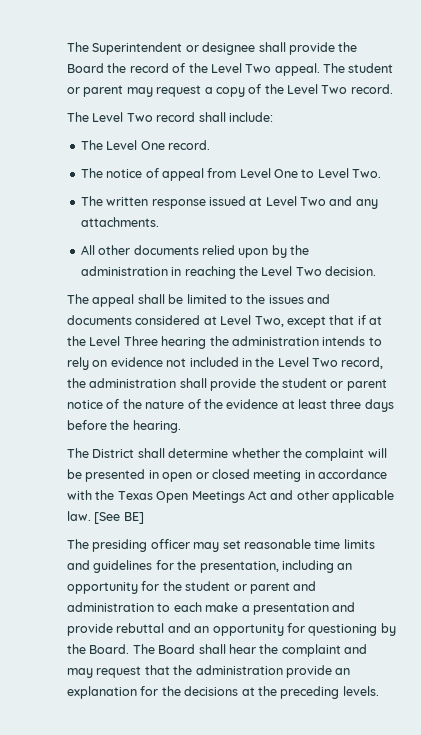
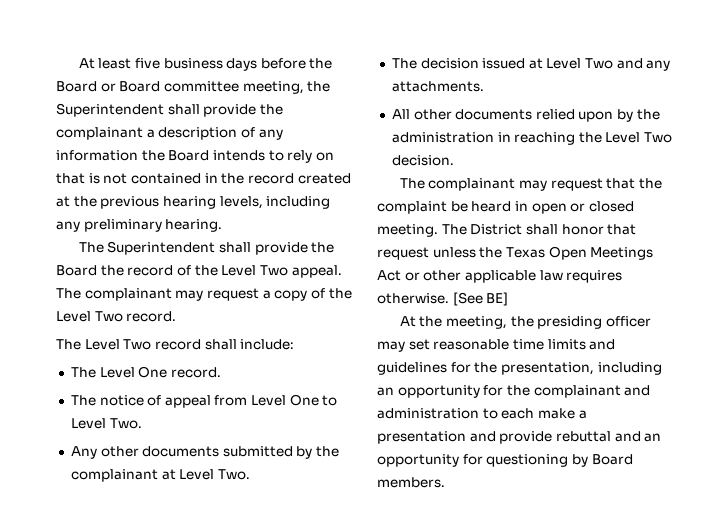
[67,42,256,55] The Superintendent or designee -> [78,58,333,71] [56,81,331,94] [56,103,283,117] [56,127,283,140] [56,150,334,163] [56,173,351,184] [56,196,331,209] [56,219,223,232] [78,241,216,255] At least five business days before the Board or Board committee meeting, the Superintendent shall provide the complainant a description of any information the Board intends to rely on that is not contained in the record created at the previous hearing levels, including any preliminary hearing. // The Superintendent
[348,63,394,73] [67,85,124,97] student or parent -> [84,288,172,301] complainant
[80,196,206,209] // The written response -> [70,446,340,459] [70,469,250,482] [391,58,479,69] // Any other documents submitted by the complainant at Level Two. // The decision
[92,294,330,307] [67,315,382,328] [67,336,382,349] [67,357,384,370] [67,378,387,391] [67,399,394,412] [67,420,181,433] [67,448,387,461] [67,469,387,482] [67,490,92,500] appeal shall be limited to the issues and documents considered at Level Two, except that if at the Level Three hearing the administration intends to rely on evidence not included in the Level Two record, the administration shall provide the student or parent notice of the nature of the evidence at least three days before the hearing. // The District shall determine whether the complaint will be presented in open or closed meeting in accordance with -> [428,178,662,191] [377,201,634,214] [377,224,637,237] [377,247,476,260] complainant may request that the complaint be heard in open or closed meeting. The District shall honor that request unless
[270,490,294,500] and -> [404,272,420,281] or
[67,511,91,521] law. -> [539,270,623,283] [377,293,449,304] law requires otherwise.
[67,539,89,549] The -> [399,316,534,329] At the meeting, the
[185,581,290,594] student or parent -> [533,385,621,398] complainant
[67,644,367,657] [67,665,351,678] [67,686,379,699] the Board. The Board shall hear the complaint and may request that the administration provide an explanation for the decisions at the preceding levels. -> [591,454,633,465] [377,477,445,488] Board members.

